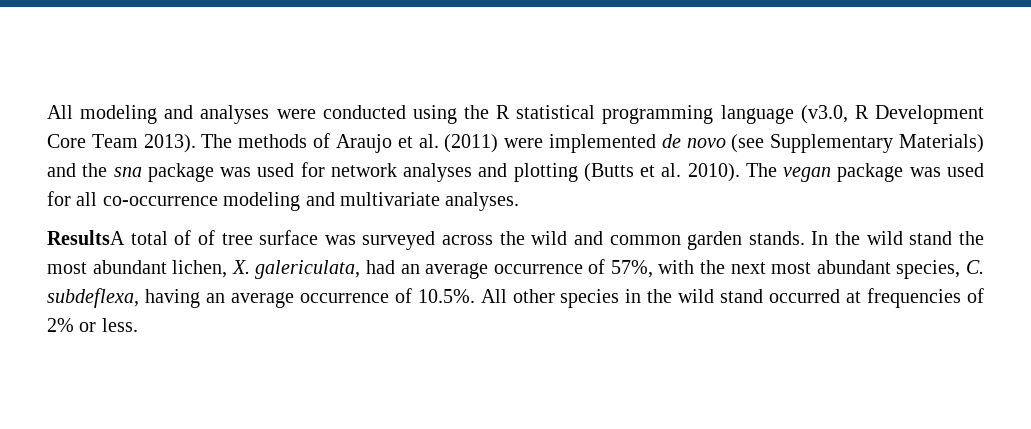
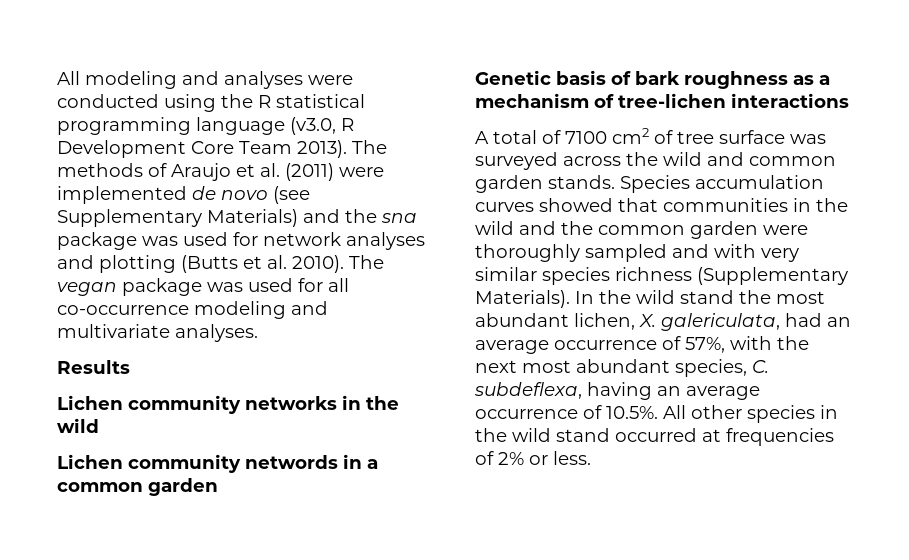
[47,230,192,245] ResultsA total of -> [57,360,130,374] [57,395,399,414] [57,418,99,433] [57,454,378,473] [57,478,218,496] [475,70,830,89] [475,93,849,108] [475,128,649,144] Results // Lichen community networks in the wild // Lichen community networds in a common garden // Genetic basis of bark roughness as a mechanism of tree-lichen interactions // A total of 7100 cm2
(805, 238) none -> [620,175,824,193] [475,198,848,212] [475,221,808,239] [475,244,799,262] [475,267,848,285] [475,290,570,308] Species accumulation curves showed that communities in the wild and the common garden were thoroughly sampled and with very similar species richness (Supplementary Materials).

